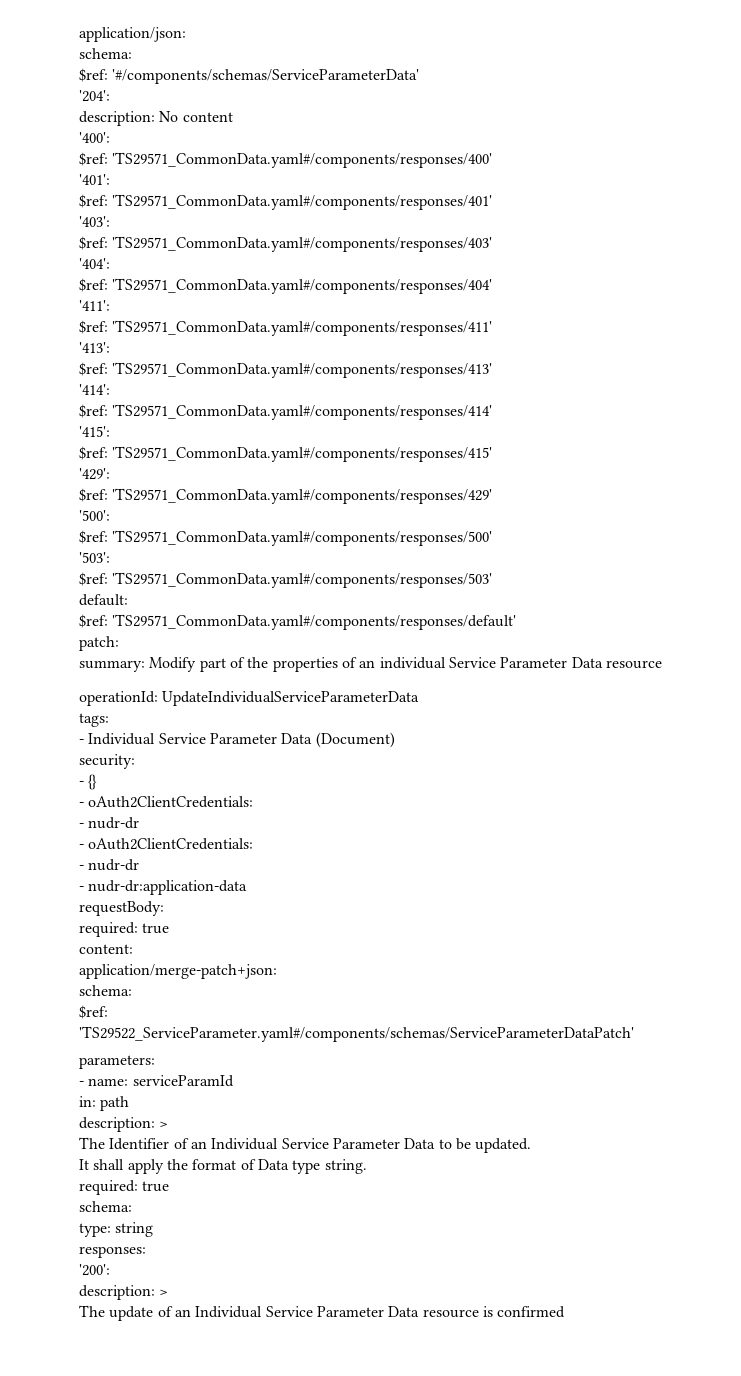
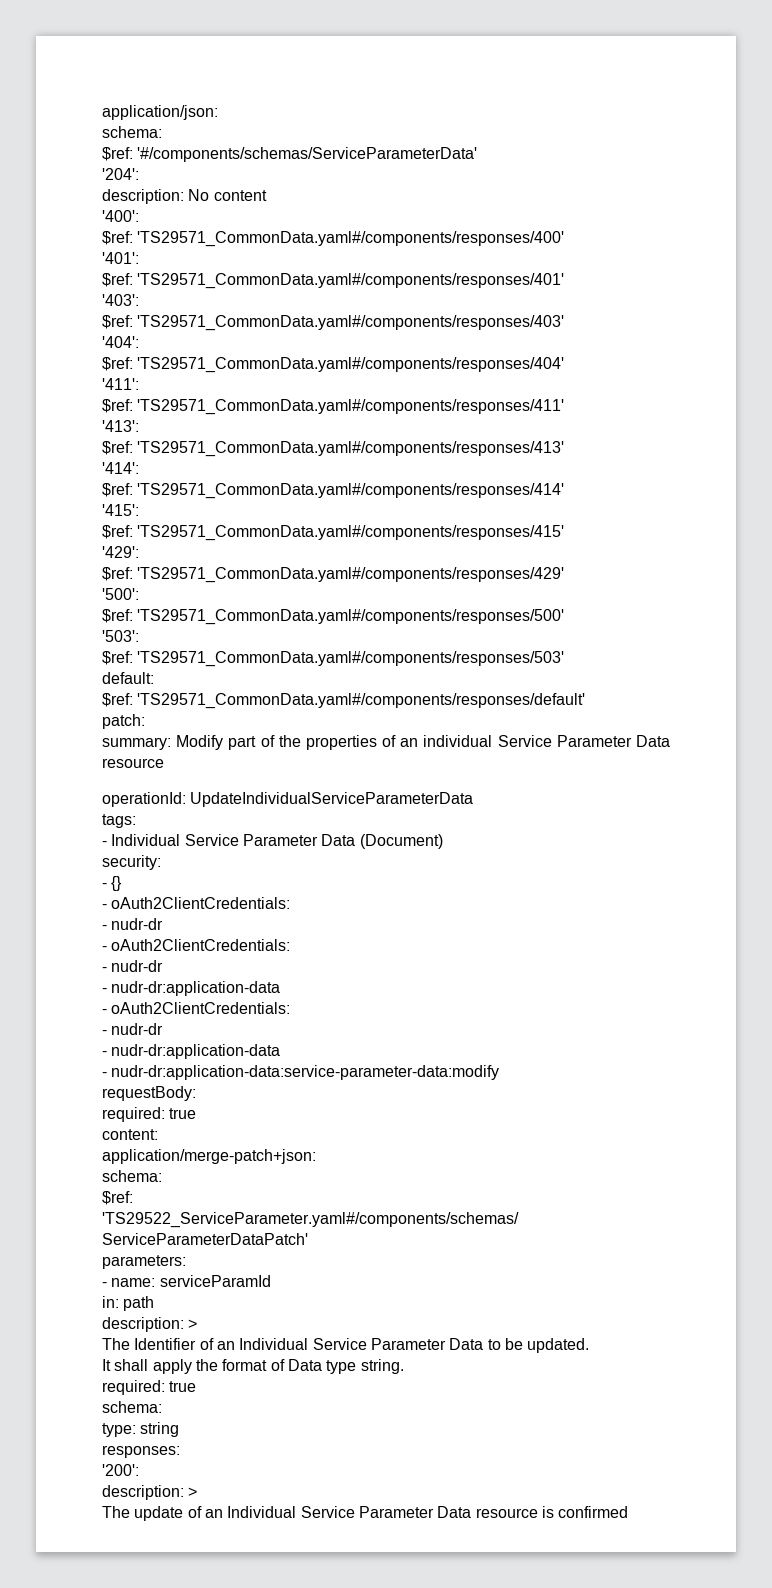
(248, 887) none -> [102,1002,291,1014] [102,1023,164,1035] [102,1044,281,1059] [102,1065,500,1080] // - oAuth2ClientCredentials: // - nudr-dr // - nudr-dr:application-data // - nudr-dr:application-data:service-parameter-data:modify

